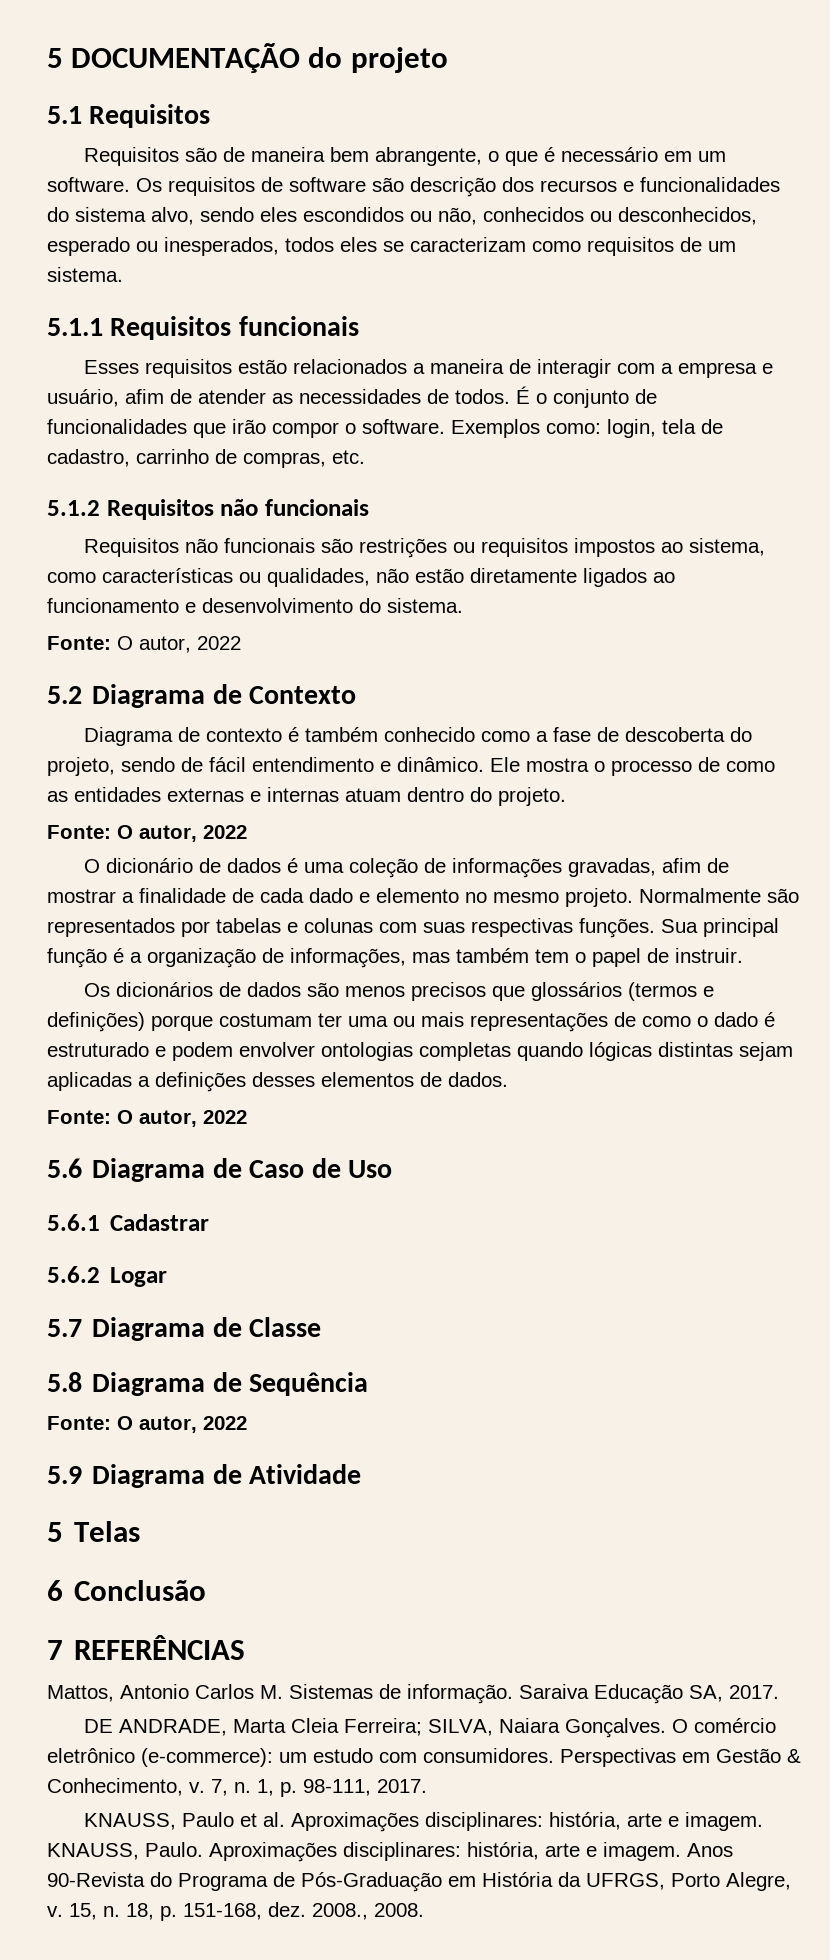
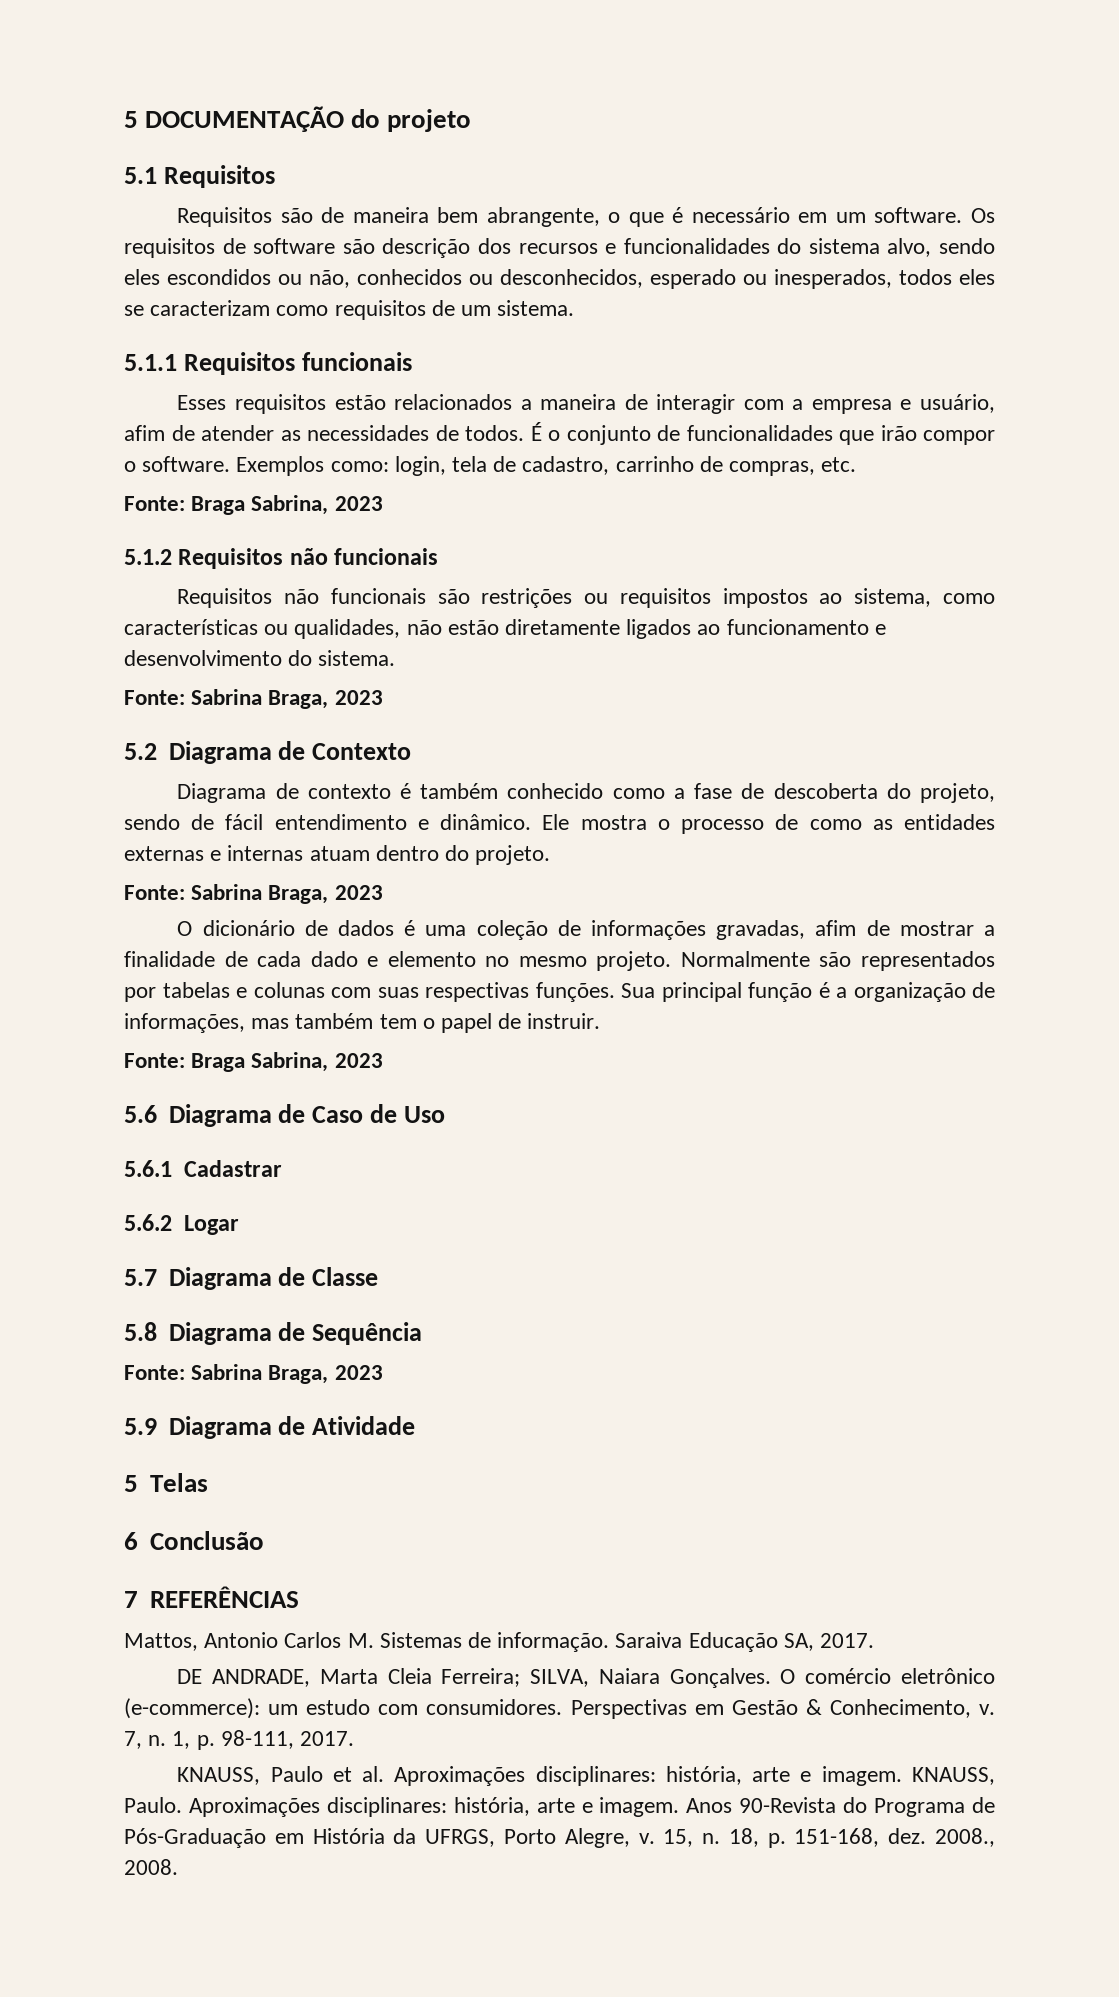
(365, 457) none -> [124,495,383,515] // Fonte: Braga Sabrina, 2023
[117,636,241,653] O autor, 2022 -> [191,689,383,709] Sabrina Braga, 2023
[117,825,247,842] O autor, 2022 -> [191,884,383,904] Sabrina Braga, 2023
[83,982,714,1001] [47,1012,775,1032] [47,1042,793,1061] [47,1072,508,1092] [47,1110,247,1127] Os dicionários de dados são menos precisos que glossários (termos e definições) porque costumam ter uma ou mais representações de como o dado é estruturado e podem envolver ontologias completas quando lógicas distintas sejam aplicadas a definições desses elementos de dados. // Fonte: O autor, 2022 -> [124,1052,383,1072] Fonte: Braga Sabrina, 2023
[117,1416,247,1433] O autor, 2022 -> [191,1364,383,1384] Sabrina Braga, 2023

